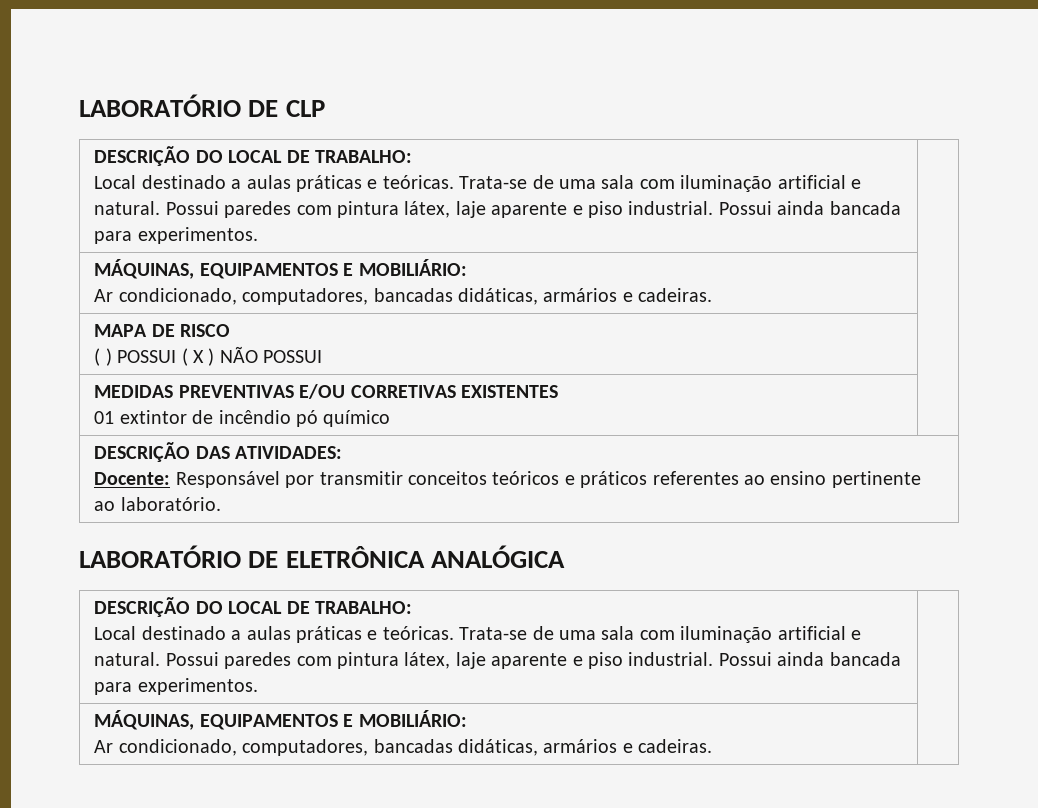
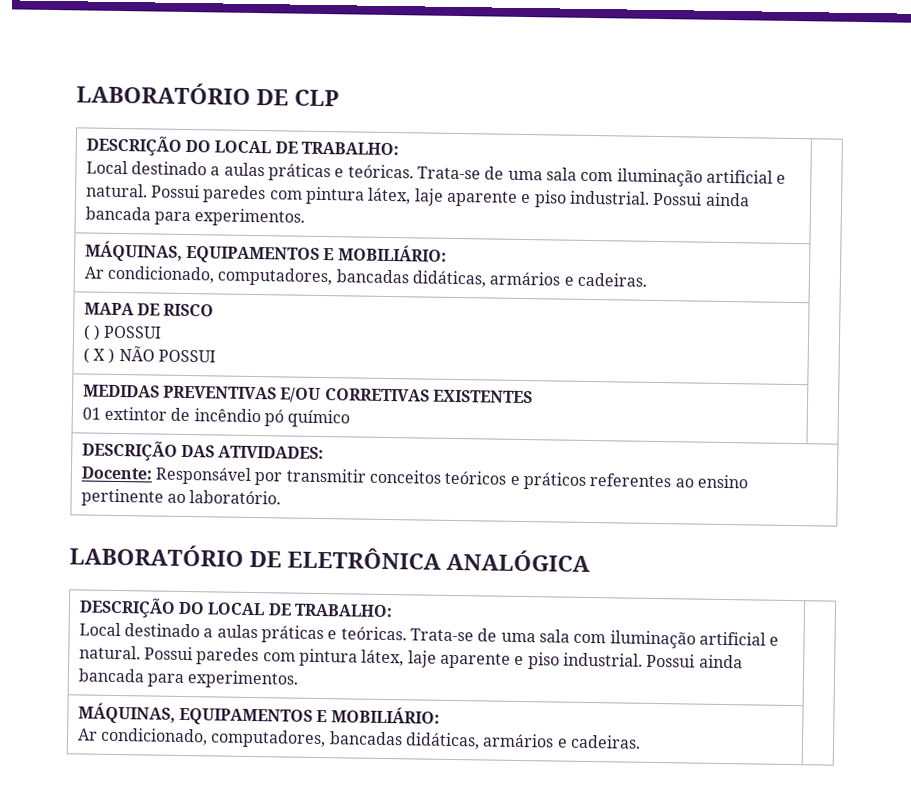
(177, 356) none -> (163, 332) //

